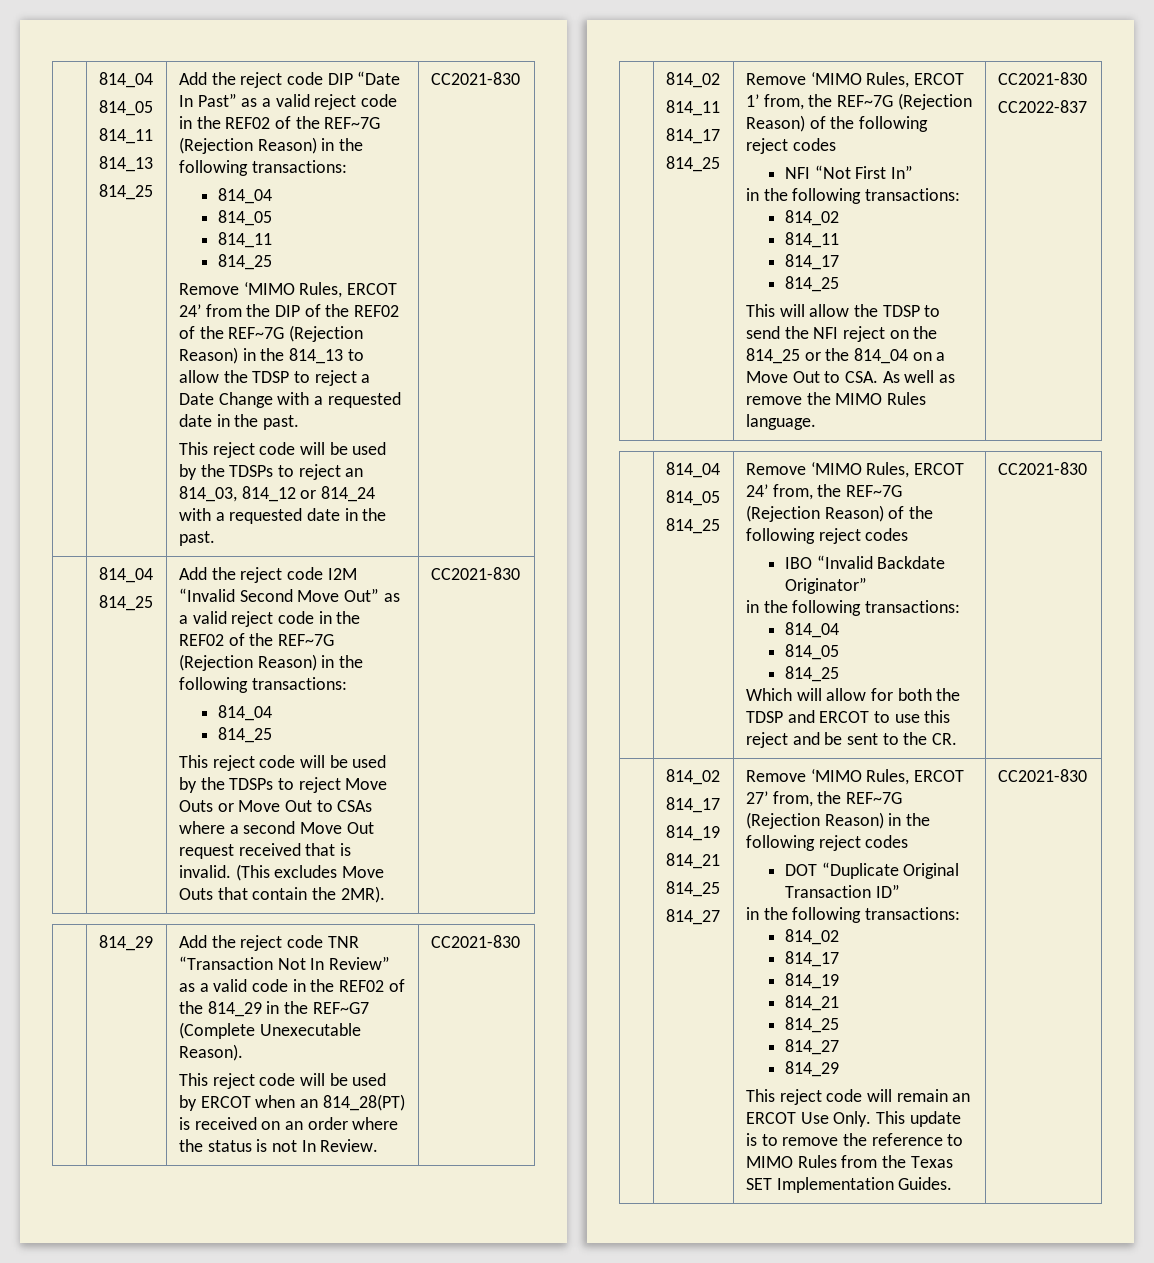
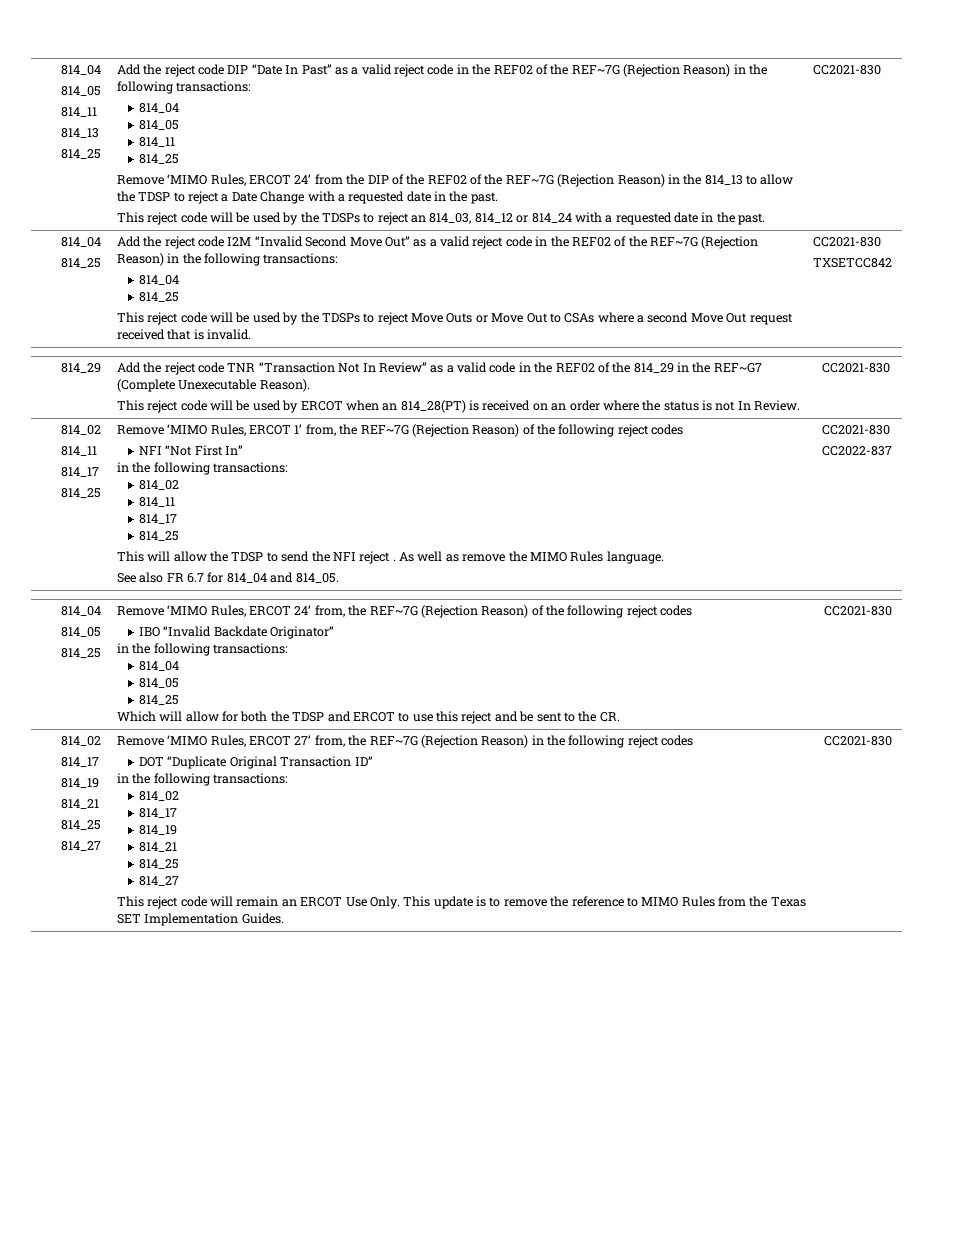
[235,864,384,881] [178,886,385,903] [430,567,520,580] (This excludes Move Outs that contain the 2MR). | CC2021-830 -> [812,237,881,247] [812,258,892,268] | CC2021-830 // TXSETCC842
[889,326,938,339] [745,348,946,364] [745,371,878,383] on the 814_25 or the 814_04 on a Move Out to CSA. -> [392,559,396,561] .
(816, 422) none -> [116,572,339,583] // See also FR 6.7 for 814_04 and 814_05.
[784,1061,839,1077] // 814_29 -> (180, 881) none

